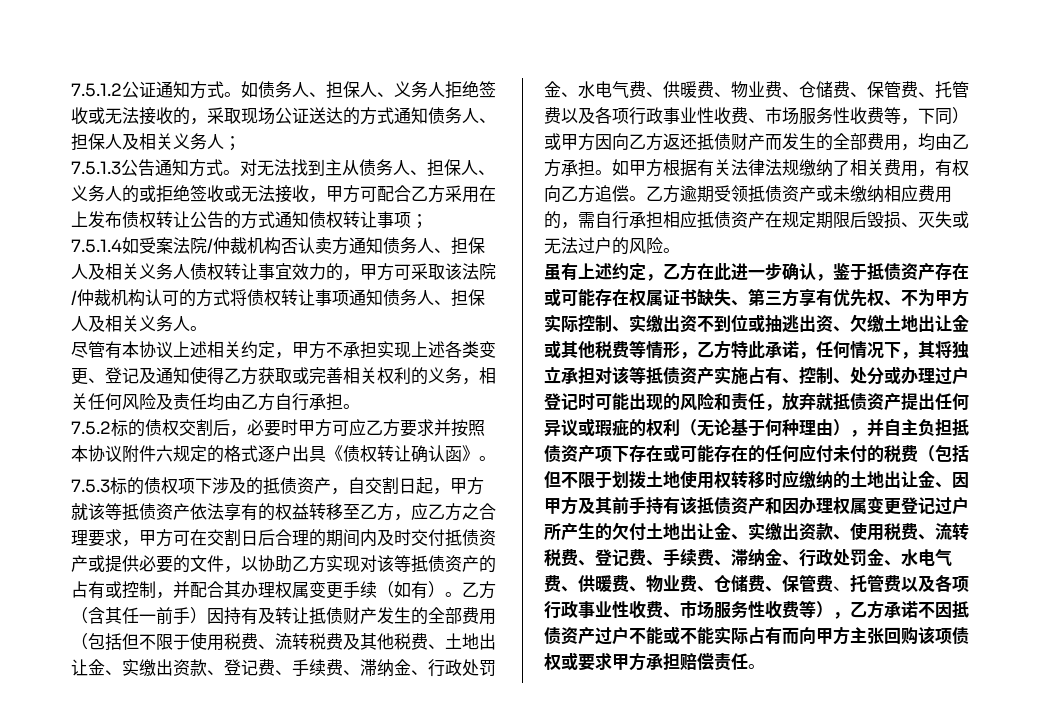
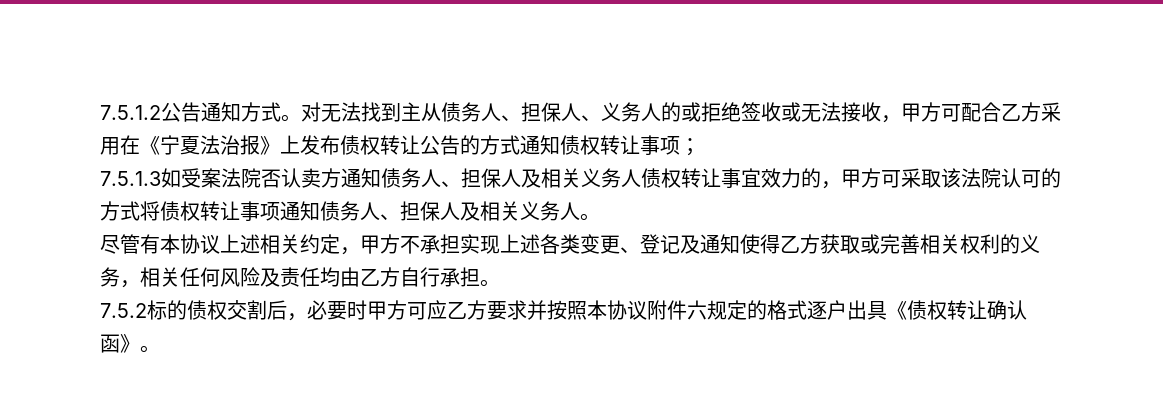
[139,81,496,99] [71,107,496,125] [71,133,241,151] [71,159,138,176] 证通知方式。如债务人、担保人、义务人拒绝签收或无法接收的，采取现场公证送达的方式通知债务人、担保人及相关义务人； // 7.5.1.3公 -> (181, 112) none
(496, 193) none -> [140,135,280,155] 《宁夏法治报》
[71,239,122,253] 7.5.1.4 -> [100,171,161,186] 7.5.1.3
[207,237,281,255] /仲裁机构 -> (261, 178) none
[71,289,145,307] /仲裁机构 -> (1001, 178) none
[71,477,484,495] [71,503,496,521] [71,529,496,547] [71,555,496,573] [71,581,496,599] [71,607,496,625] [71,632,496,651] [71,659,496,677] [544,81,969,98] [544,107,969,125] [544,133,969,151] [544,159,969,177] [544,185,952,203] [544,211,969,229] [544,237,680,255] [544,262,969,281] [544,288,969,307] [544,314,969,333] [544,340,969,359] [544,366,969,385] [544,392,969,411] [544,418,969,437] [544,444,969,463] [544,470,969,489] [544,496,969,515] [544,522,969,541] [544,548,952,567] [544,574,969,593] [544,600,969,619] [544,626,969,645] [544,652,765,671] // 7.5.3标的债权项下涉及的抵债资产，自交割日起，甲方就该等抵债资产依法享有的权益转移至乙方，应乙方之合理要求，甲方可在交割日后合理的期间内及时交付抵债资产或提供必要的文件，以协助乙方实现对该等抵债资产的占有或控制，并配合其办理权属变更手续（如有）。乙方（含其任一前手）因持有及转让抵债财产发生的全部费用（包括但不限于使用税费、流转税费及其他税费、土地出让金、实缴出资款、登记费、手续费、滞纳金、行政处罚金、水电气费、供暖费、物业费、仓储费、保管费、托管费以及各项行政事业性收费、市场服务性收费等，下同）或甲方因向乙方返还抵债财产而发生的全部费用，均由乙方承担。如甲方根据有关法律法规缴纳了相关费用，有权向乙方追偿。乙方逾期受领抵债资产或未缴纳相应费用的，需自行承担相应抵债资产在规定期限后毁损、灭失或无法过户的风险。 // 虽有上述约定，乙方在此进一步确认，鉴于抵债资产存在或可能存在权属证书缺失、第三方享有优先权、不为甲方实际控制、实缴出资不到位或抽逃出资、欠缴土地出让金或其他税费等情形，乙方特此承诺，任何情况下，其将独立承担对该等抵债资产实施占有、控制、处分或办理过户登记时可能出现的风险和责任，放弃就抵债资产提出任何异议或瑕疵的权利（无论基于何种理由），并自主负担抵债资产项下存在或可能存在的任何应付未付的税费（包括但不限于划拨土地使用权转移时应缴纳的土地出让金、因甲方及其前手持有该抵债资产和因办理权属变更登记过户所产生的欠付土地出让金、实缴出资款、使用税费、流转税费、登记费、手续费、滞纳金、行政处罚金、水电气费、供暖费、物业费、仓储费、保管费、托管费以及各项行政事业性收费、市场服务性收费等），乙方承诺不因抵债资产过户不能或不能实际占有而向甲方主张回购该项债权或要求甲方承担赔偿责任。 -> (160, 349) none

